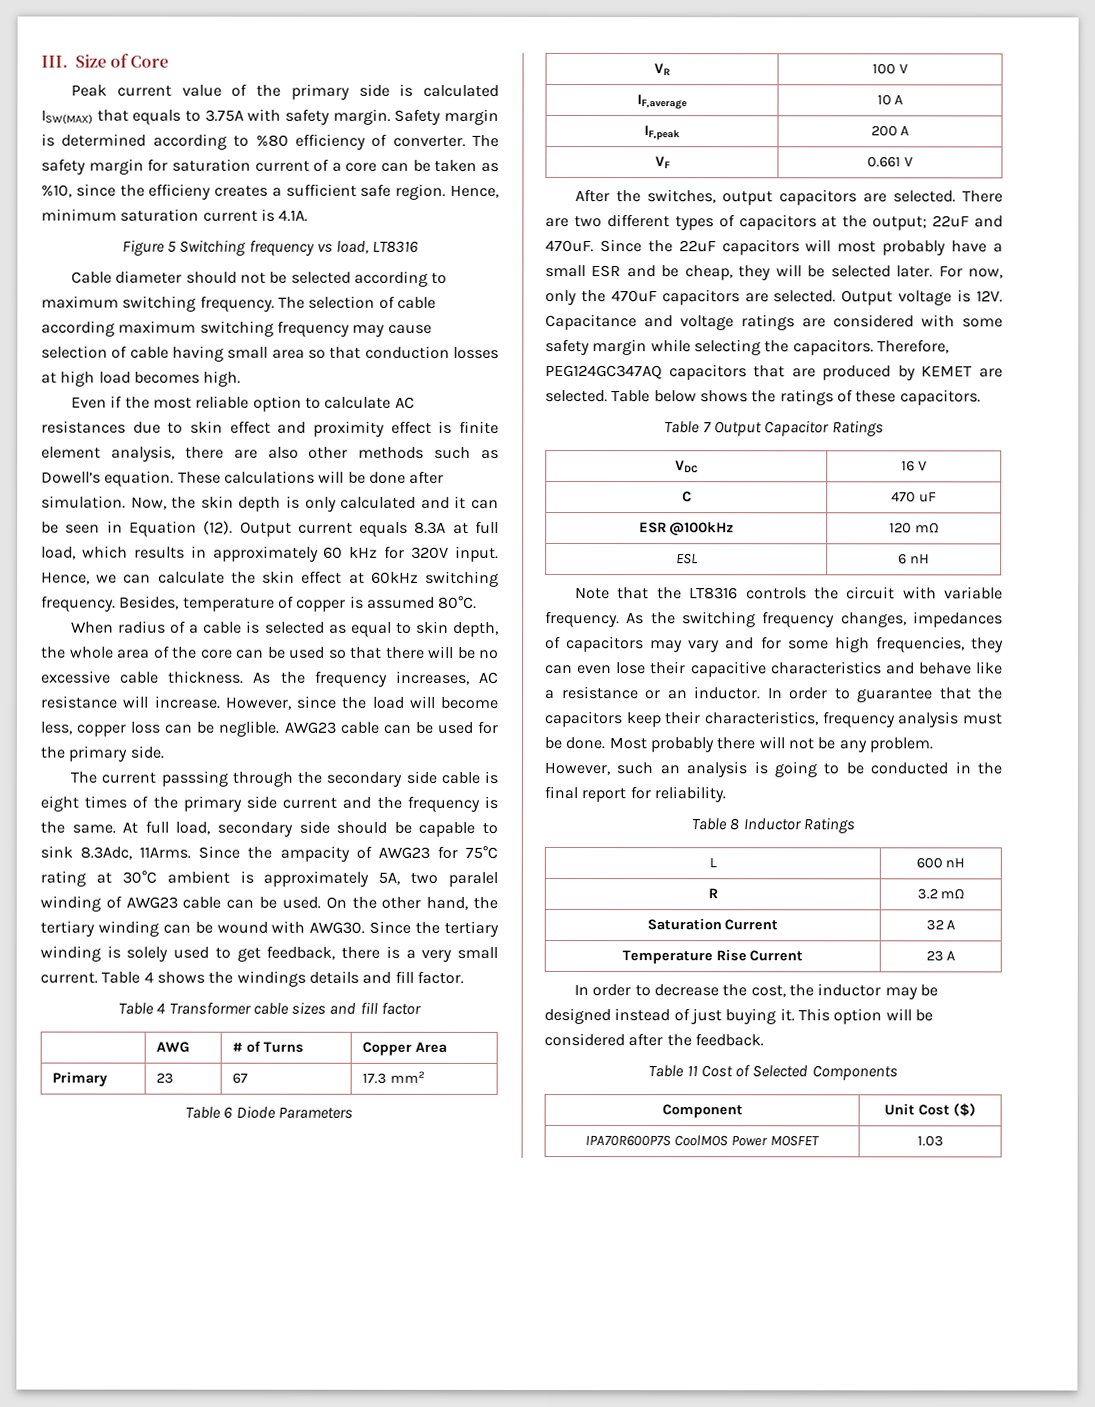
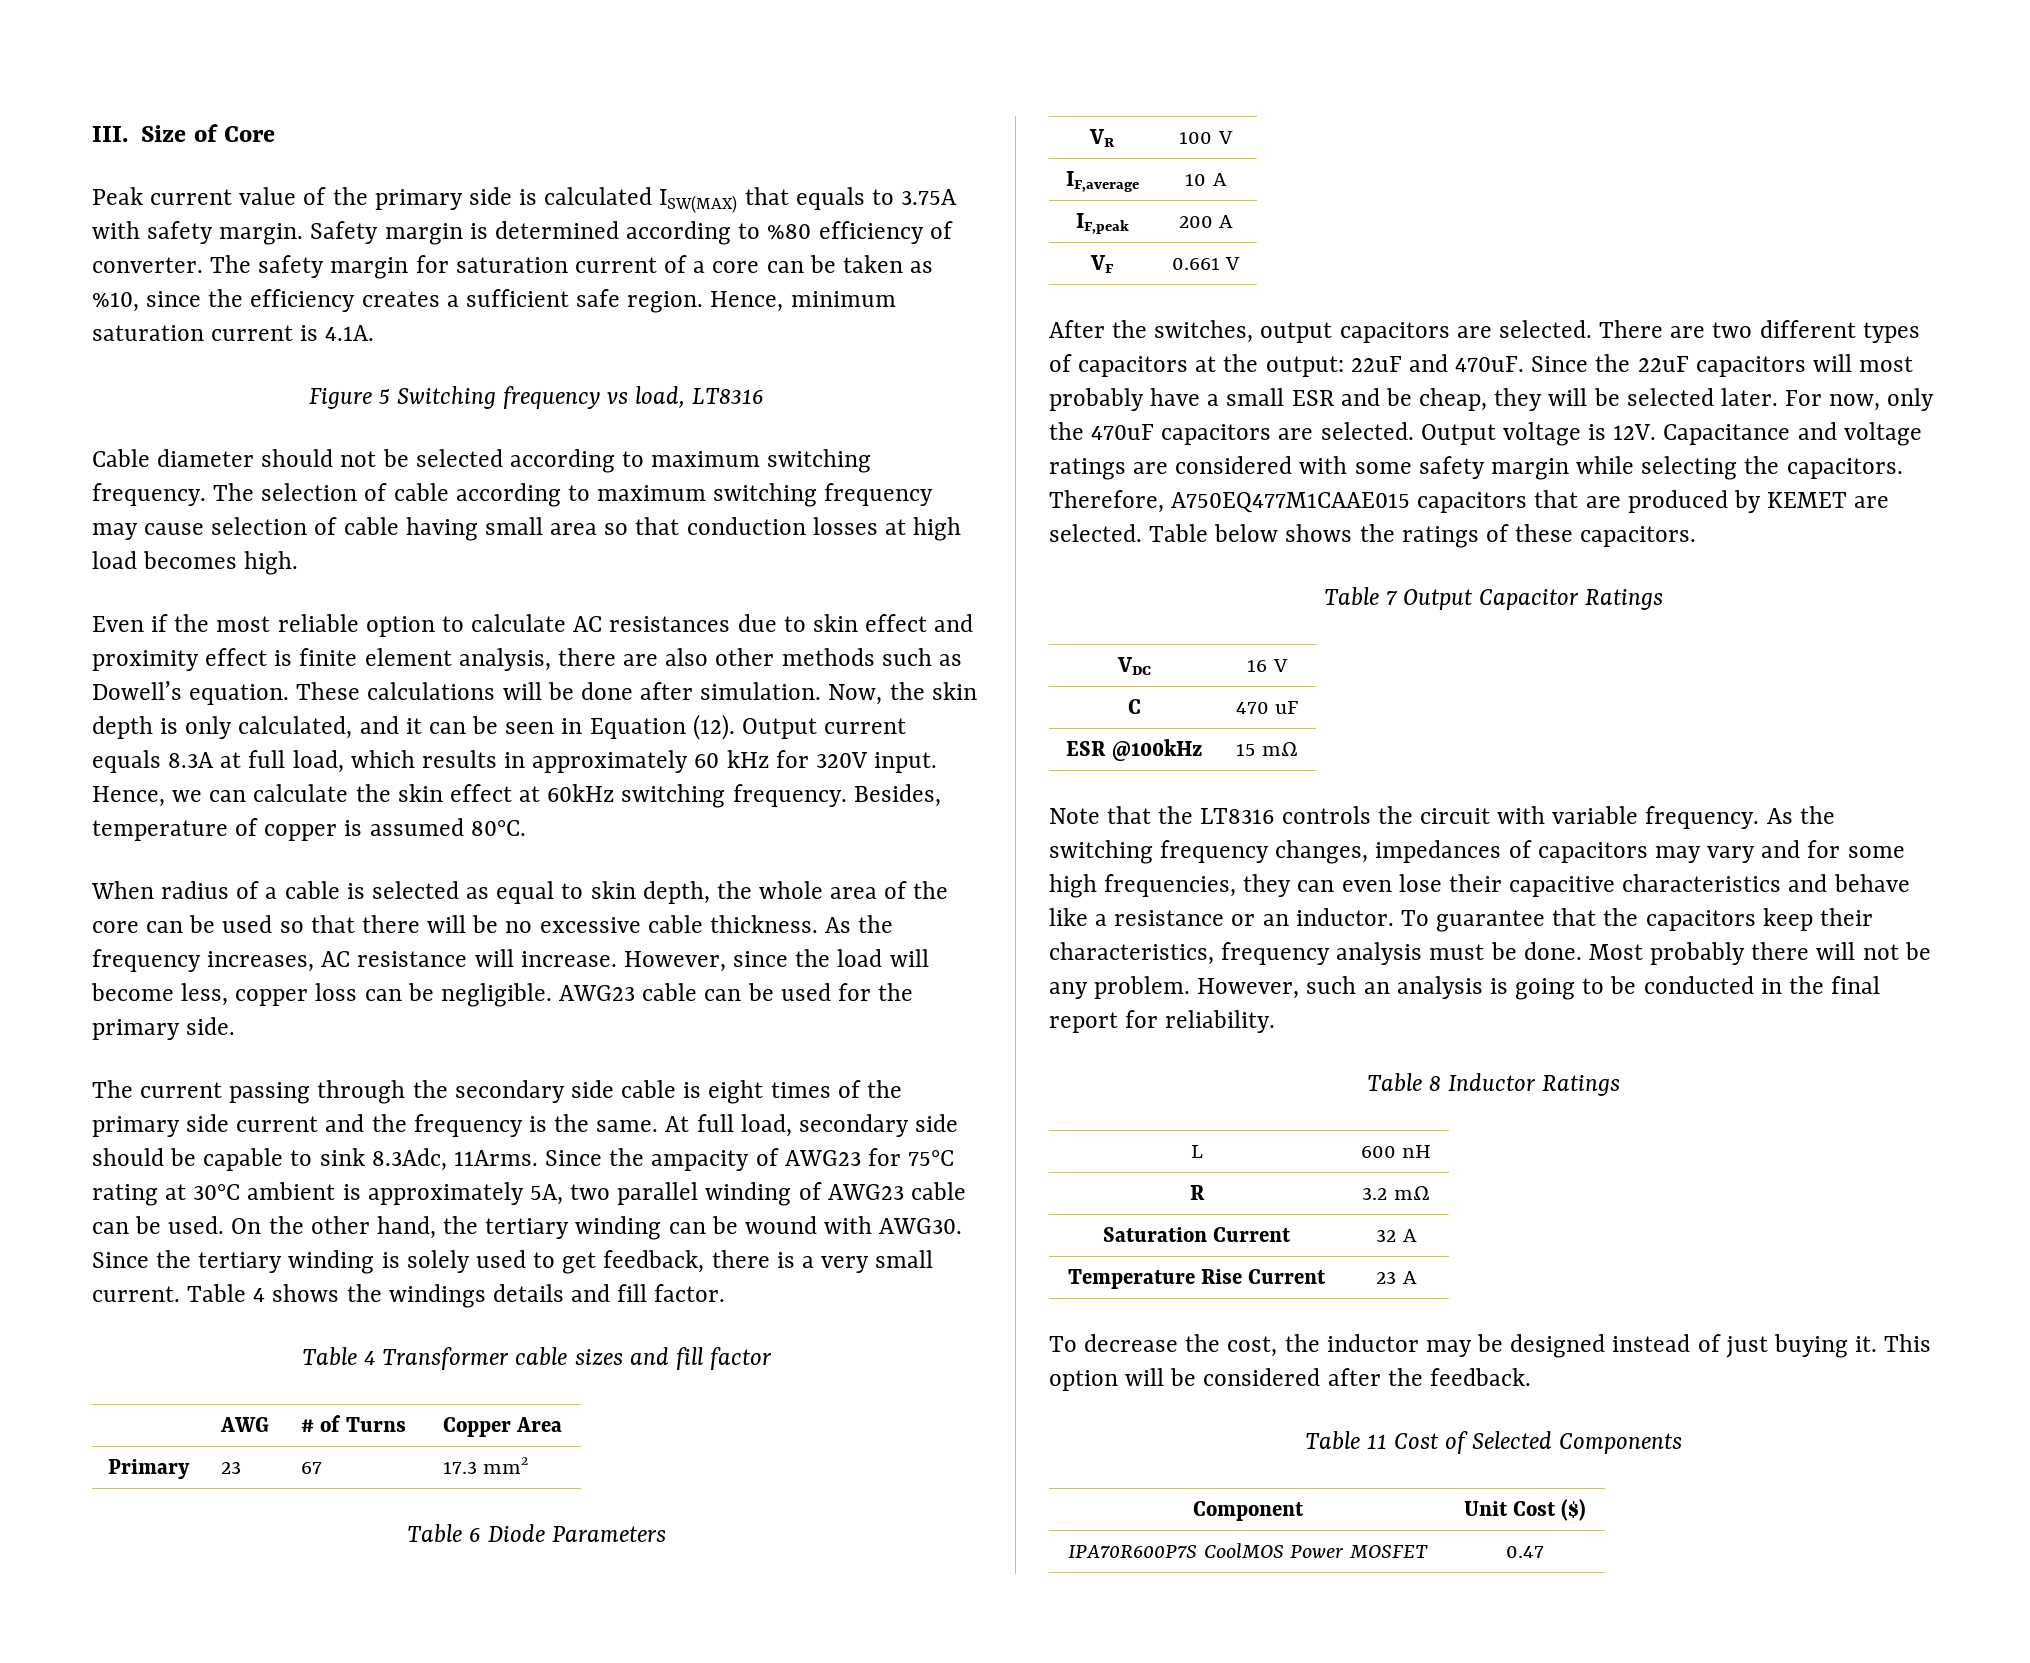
[148,183,212,200] efficieny -> [250,289,356,312] efficiency
(115, 328) none -> [567,485,590,501] to
[340,496,417,509] calculated -> [238,716,353,739] calculated,
[218,720,280,737] neglible. -> [440,983,552,1007] negligible.
[160,770,228,787] passsing -> [229,1082,311,1104] passing
[448,871,498,887] paralel -> [617,1182,699,1205] parallel
[872,216,928,231] output; -> [1265,356,1344,377] output:
[545,364,662,380] PEG124GC347AQ -> [1171,492,1411,513] A750EQ477M1CAAE015
[889,522,939,534] [675,553,699,565] [898,553,930,565] 120 mΩ // ESL | 6 nH -> [1236,742,1298,756] 15 mΩ
[767,687,851,700] In order to -> [1400,910,1429,926] To
[574,984,651,997] In order to -> [1049,1336,1077,1352] To
[916,1135,944,1147] 1.03 -> [1506,1546,1544,1558] 0.47

